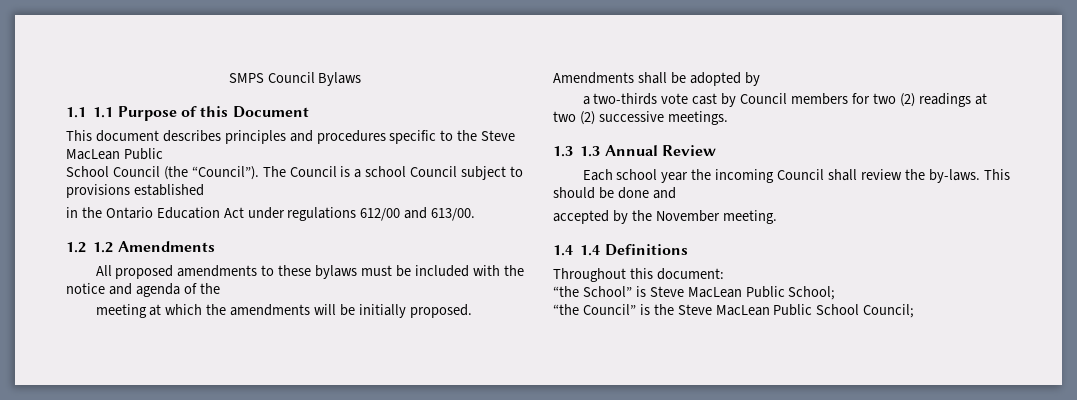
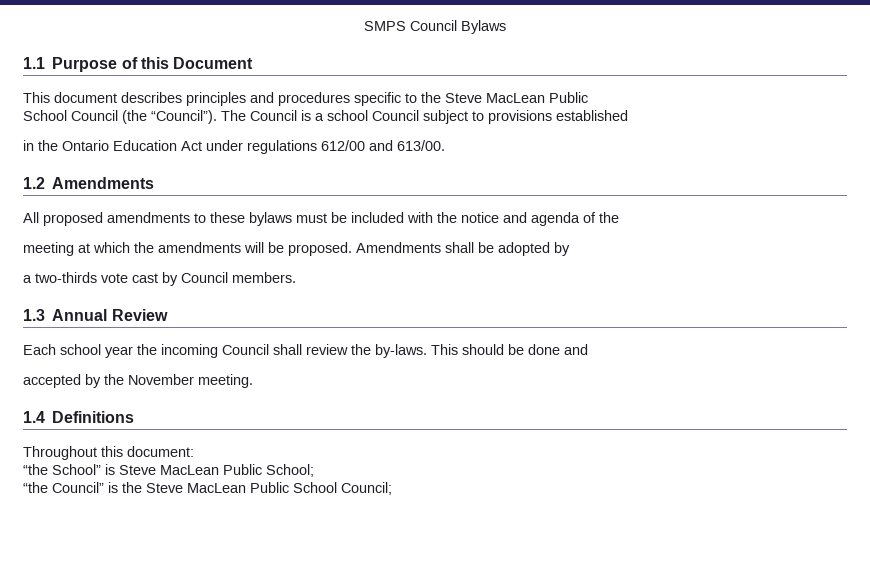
[93,107,114,118] 1.1 -> (45, 63) none
[93,242,114,253] 1.2 -> (45, 183) none
[358,304,406,318] initially -> (284, 247) none
[791,93,987,107] [553,111,728,125] [553,146,601,157] members for two (2) readings at two (2) successive meetings. // 1.3 1.3 -> [232,272,296,283] [23,309,45,321] members. // 1.3
[580,245,601,256] 1.4 -> (45, 417) none

